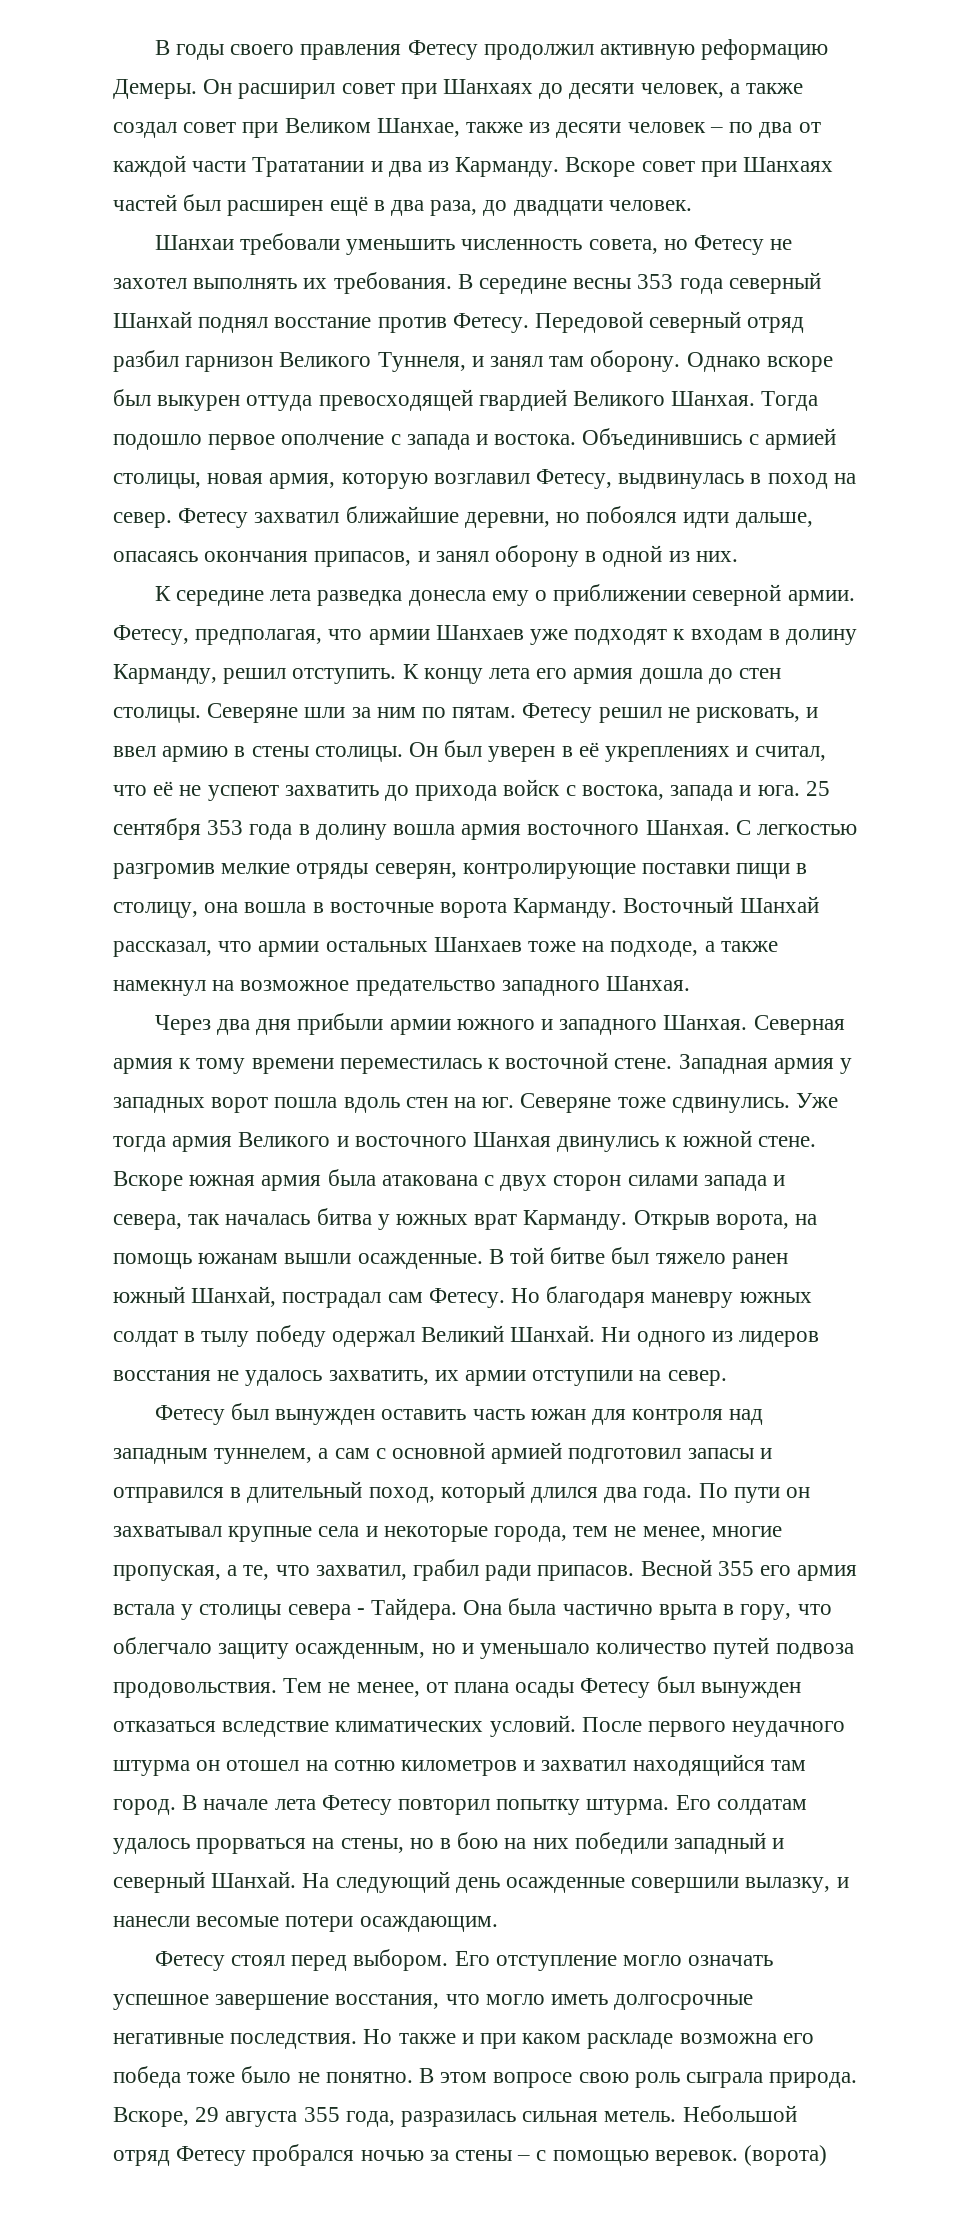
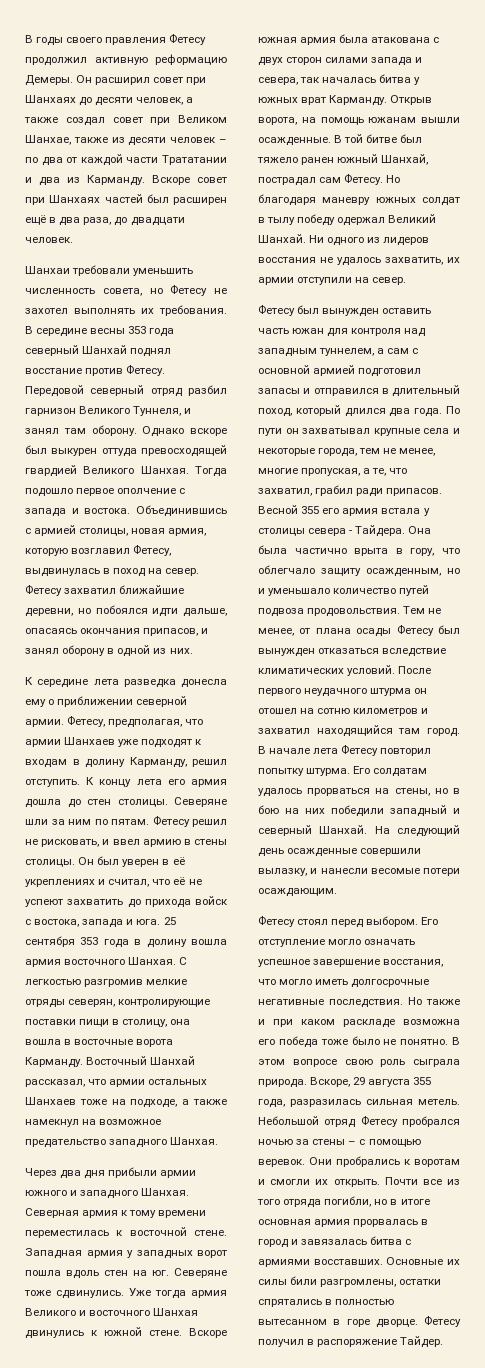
[744,2145,828,2166] (ворота) -> [309,1156,460,1167] [258,1177,460,1187] [257,1196,430,1208] [258,1219,429,1227] [258,1236,412,1248] [258,1257,460,1267] [258,1276,442,1287] [258,1299,395,1307] [258,1316,461,1328] [258,1336,444,1348] Они пробрались к воротам и смогли их открыть. Почти все из того отряда погибли, но в итоге основная армия прорвалась в город и завязалась битва с армиями восставших. Основные их силы били разгромлены, остатки спрятались в полностью вытесанном в горе дворце. Фетесу получил в распоряжение Тайдер.

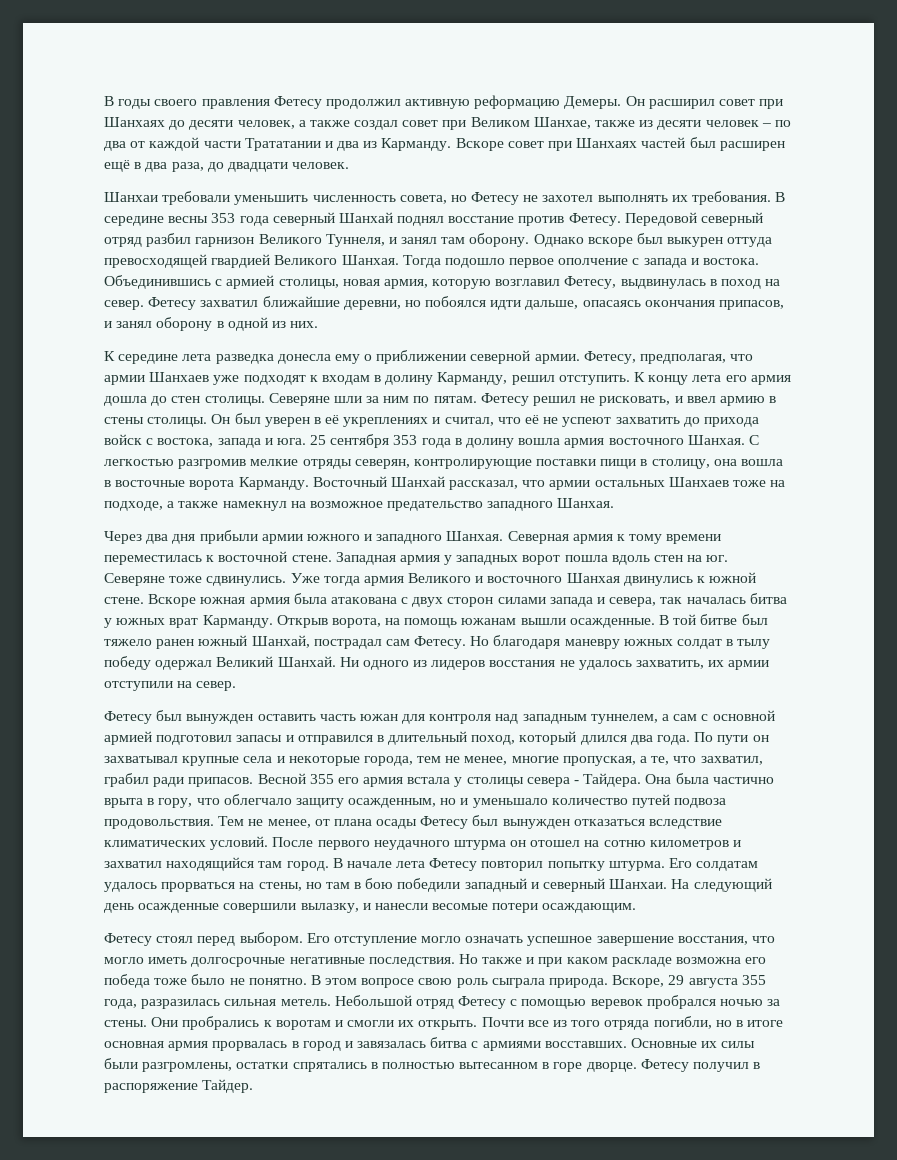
(448, 791) none -> [325,882,350,889] там
[285,808,325,814] на них -> (394, 883) none
[319,825,368,834] Шанхай. -> [609,879,668,889] Шанхаи.
[402,1116,460,1127] [258,1139,421,1147] [258,1159,305,1167] пробрался ночью за стены – с помощью веревок. -> [510,995,781,1009] [104,1020,147,1027] с помощью веревок пробрался ночью за стены.
[290,1276,318,1285] били -> [104,1058,138,1069] были

